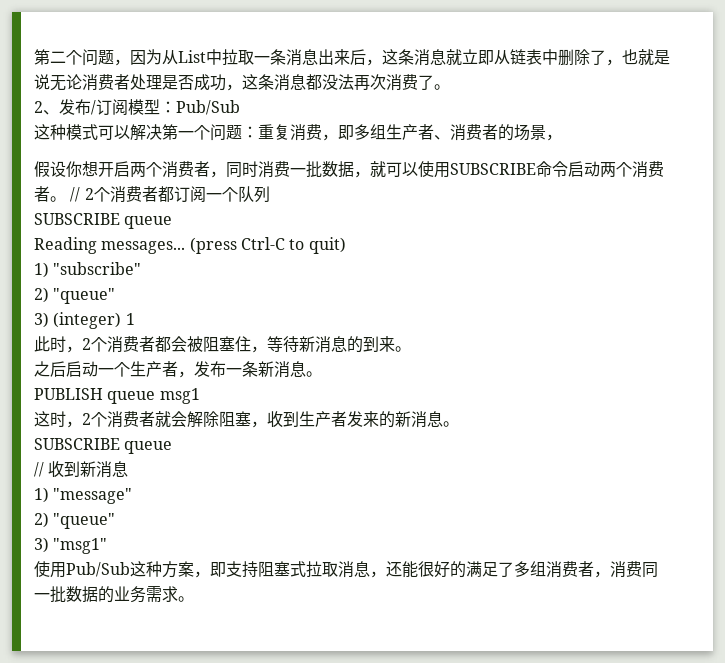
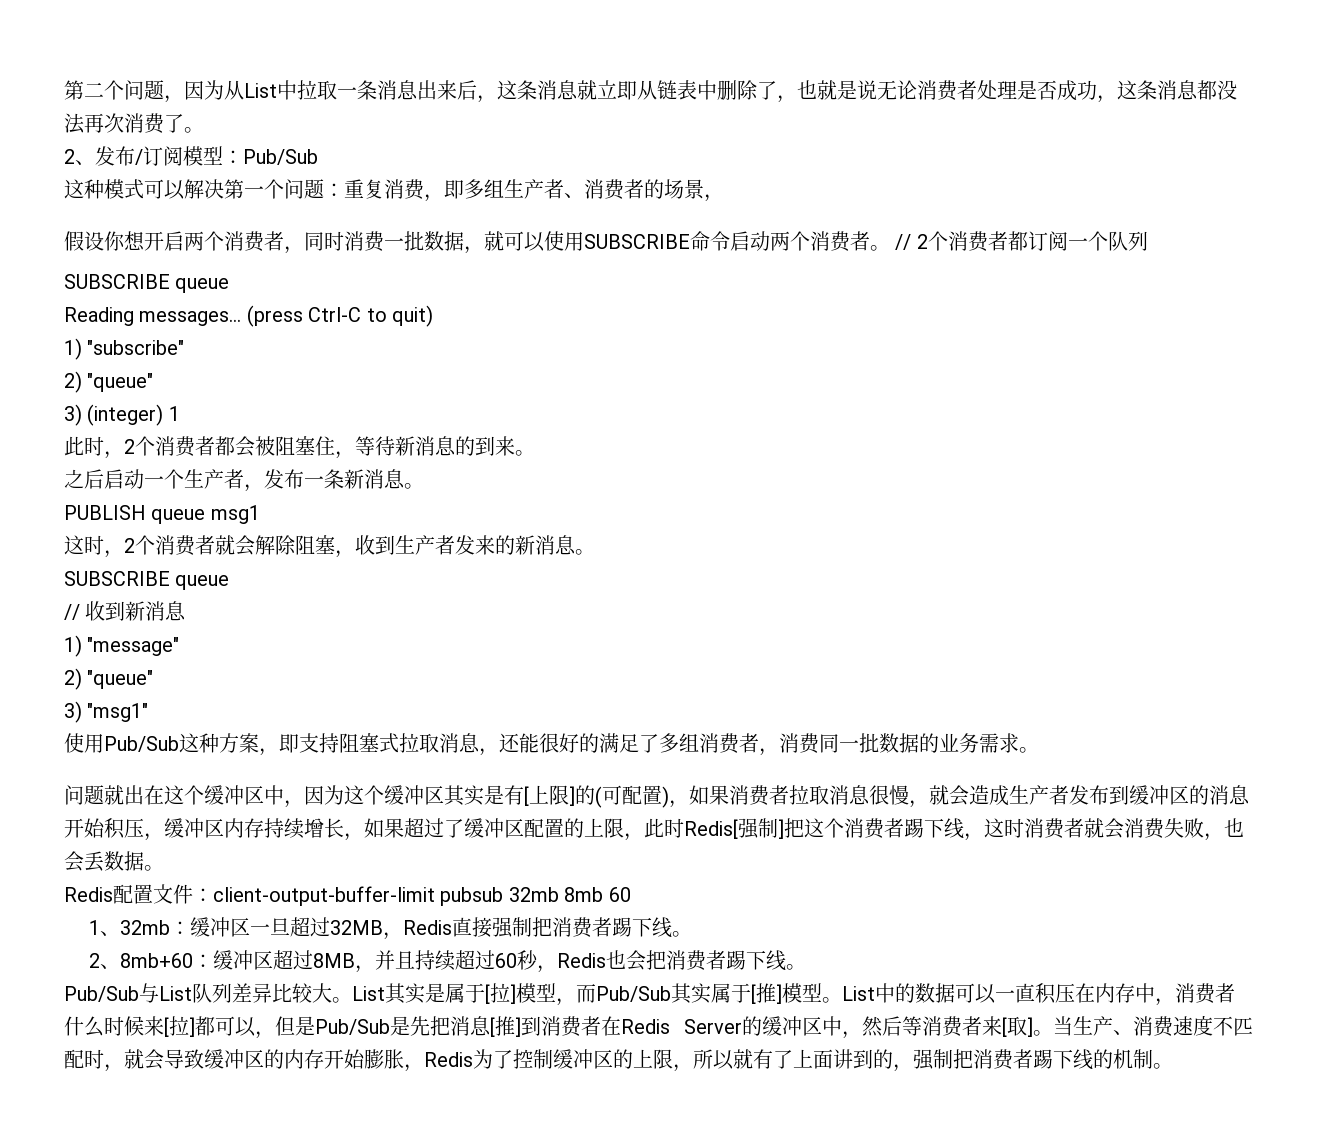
(194, 599) none -> [64,785,1250,808] [64,818,1244,841] [64,851,164,872] [64,884,631,906] [89,917,693,940] [89,950,807,973] [64,983,1235,1006] [64,1015,1253,1039] [64,1049,1173,1072] // 问题就出在这个缓冲区中，因为这个缓冲区其实是有[上限]的(可配置)，如果消费者拉取消息很慢，就会造成生产者发布到缓冲区的消息开始积压，缓冲区内存持续增长，如果超过了缓冲区配置的上限，此时Redis[强制]把这个消费者踢下线，这时消费者就会消费失败，也会丢数据。 // Redis配置文件：client-output-buffer-limit pubsub 32mb 8mb 60 // 1、32mb：缓冲区一旦超过32MB，Redis直接强制把消费者踢下线。 // 2、8mb+60：缓冲区超过8MB，并且持续超过60秒，Redis也会把消费者踢下线。 // Pub/Sub与List队列差异比较大。List其实是属于[拉]模型，而Pub/Sub其实属于[推]模型。List中的数据可以一直积压在内存中，消费者什么时候来[拉]都可以，但是Pub/Sub是先把消息[推]到消费者在Redis Server的缓冲区中，然后等消费者来[取]。当生产、消费速度不匹配时，就会导致缓冲区的内存开始膨胀，Redis为了控制缓冲区的上限，所以就有了上面讲到的，强制把消费者踢下线的机制。

